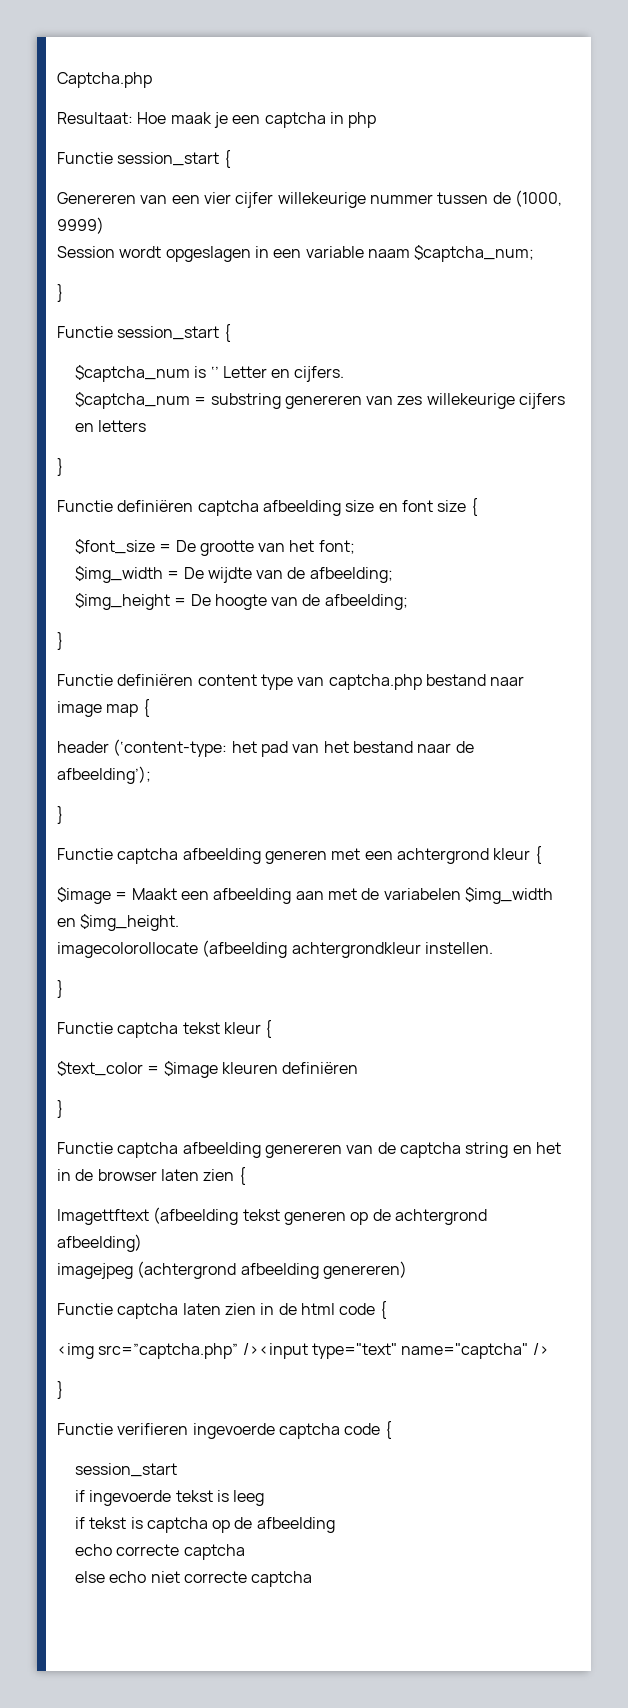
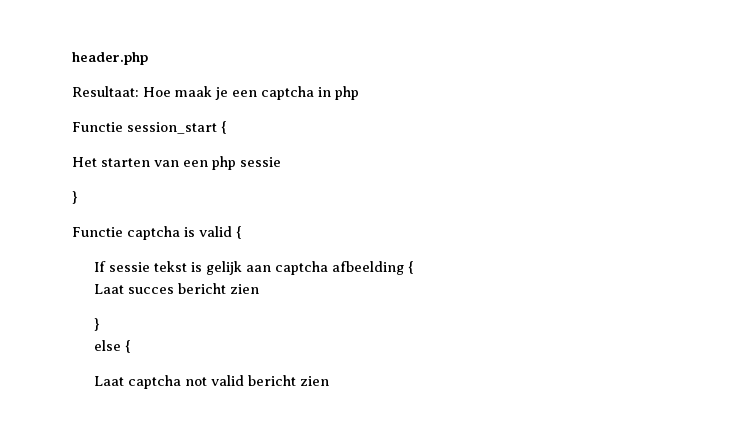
[57,72,152,88] Captcha.php -> [72,52,148,65] header.php
[57,190,562,208] [57,217,104,234] [57,245,535,262] [57,284,64,302] [57,324,231,342] [74,365,345,382] [74,392,566,409] [74,420,147,432] [57,458,64,476] [57,498,478,516] [74,539,355,556] [74,566,393,583] [74,593,408,610] [57,632,64,650] [57,674,525,690] [57,699,150,717] [57,739,474,757] [57,766,151,784] [57,806,64,824] [57,846,542,864] [57,887,553,904] [57,914,180,931] [57,940,493,958] [57,980,64,998] [57,1020,273,1038] [57,1061,359,1078] [57,1100,64,1118] [57,1142,561,1158] [57,1167,246,1185] [57,1207,487,1225] [57,1234,142,1252] [57,1261,407,1279] [57,1301,387,1319] [57,1343,549,1359] [57,1381,64,1399] [57,1421,392,1439] [74,1463,177,1477] [74,1490,265,1506] [74,1517,335,1533] [74,1544,245,1560] [74,1571,313,1587] Genereren van een vier cijfer willekeurige nummer tussen de (1000, 9999) // Session wordt opgeslagen in een variable naam $captcha_num; // } // Functie session_start { // $captcha_num is ‘’ Letter en cijfers. // $captcha_num = substring genereren van zes willekeurige cijfers en letters // } // Functie definiëren captcha afbeelding size en font size { // $font_size = De grootte van het font; // $img_width = De wijdte van de afbeelding; // $img_height = De hoogte van de afbeelding; // } // Functie definiëren content type van captcha.php bestand naar image map { // header (‘content-type: het pad van het bestand naar de afbeelding’); // } // Functie captcha afbeelding generen met een achtergrond kleur { // $image = Maakt een afbeelding aan met de variabelen $img_width en $img_height. // imagecolorollocate (afbeelding achtergrondkleur instellen. // } // Functie captcha tekst kleur { // $text_color = $image kleuren definiëren // } // Functie captcha afbeelding genereren van de captcha string en het in de browser laten zien { // Imagettftext (afbeelding tekst generen op de achtergrond afbeelding) // imagejpeg (achtergrond afbeelding genereren) // Functie captcha laten zien in de html code { // <img src=”captcha.php” /><input type="text" name="captcha" /> // } // Functie verifieren ingevoerde captcha code { // session_start // if ingevoerde tekst is leeg // if tekst is captcha op de afbeelding // echo correcte captcha // else echo niet correcte captcha -> [72,156,281,170] [72,191,78,204] [72,226,242,240] [93,261,414,275] [93,283,259,294] [93,318,100,331] [93,340,131,353] [93,375,329,389] Het starten van een php sessie // } // Functie captcha is valid { // If sessie tekst is gelijk aan captcha afbeelding { // Laat succes bericht zien // } // else { // Laat captcha not valid bericht zien

